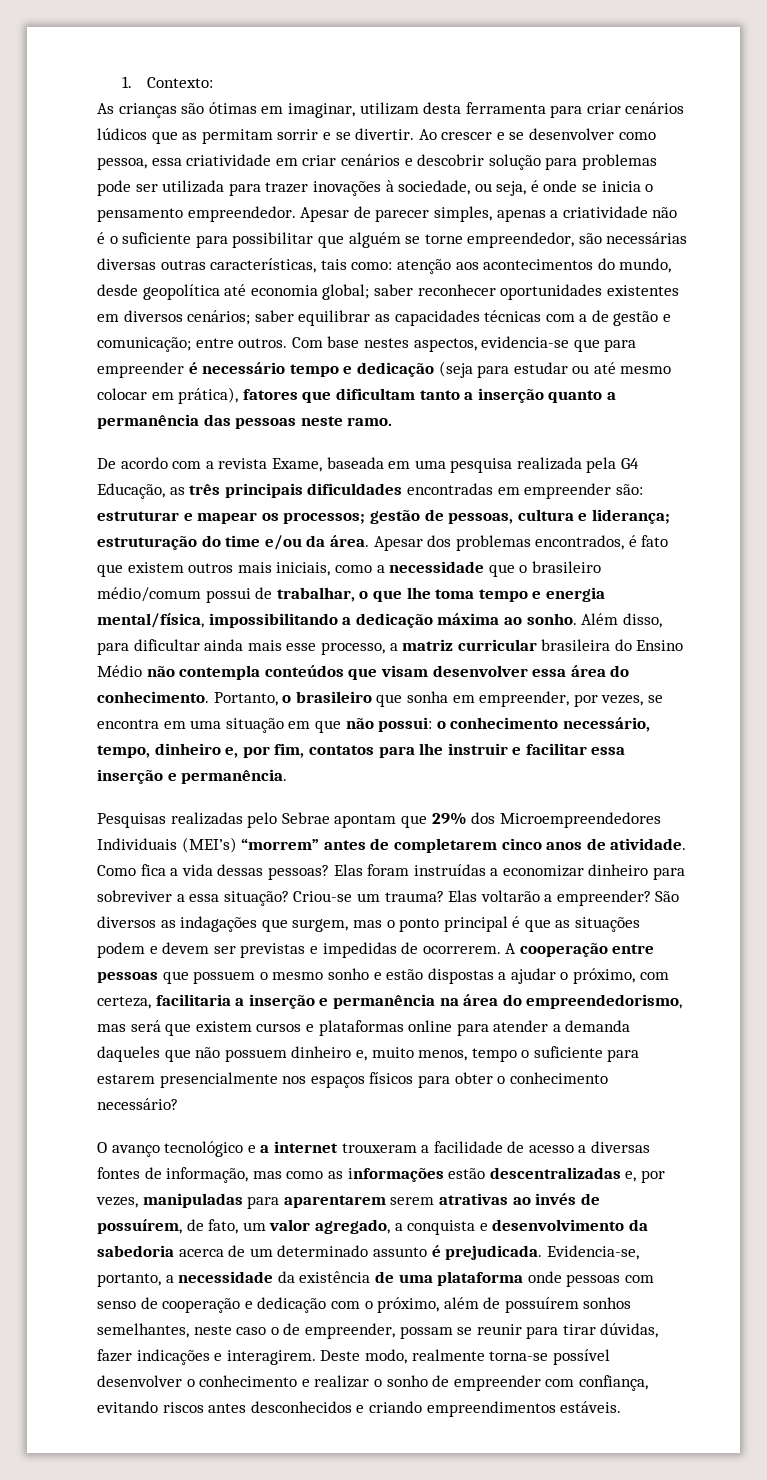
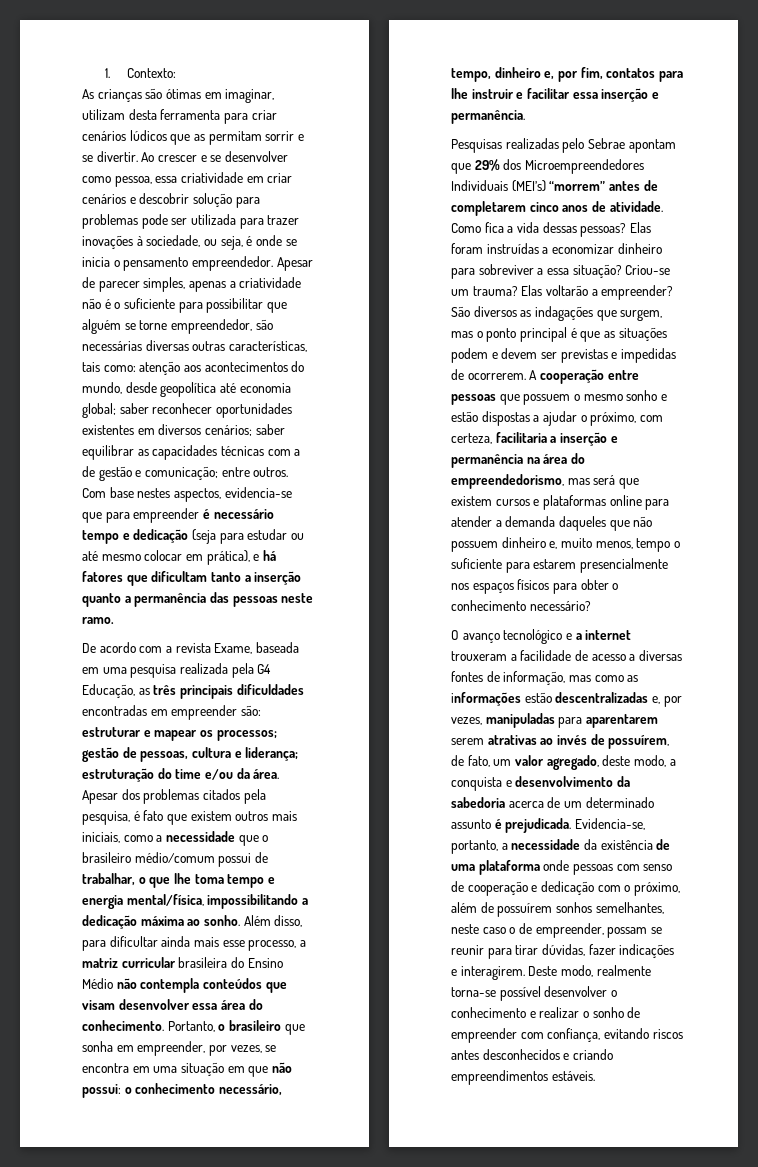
(239, 395) none -> [253,550,276,561] e há
[535,535,625,550] encontrados, -> [202,789,266,804] [82,811,130,825] citados pela pesquisa,
(390, 1226) none -> [602,755,666,767] deste modo,

